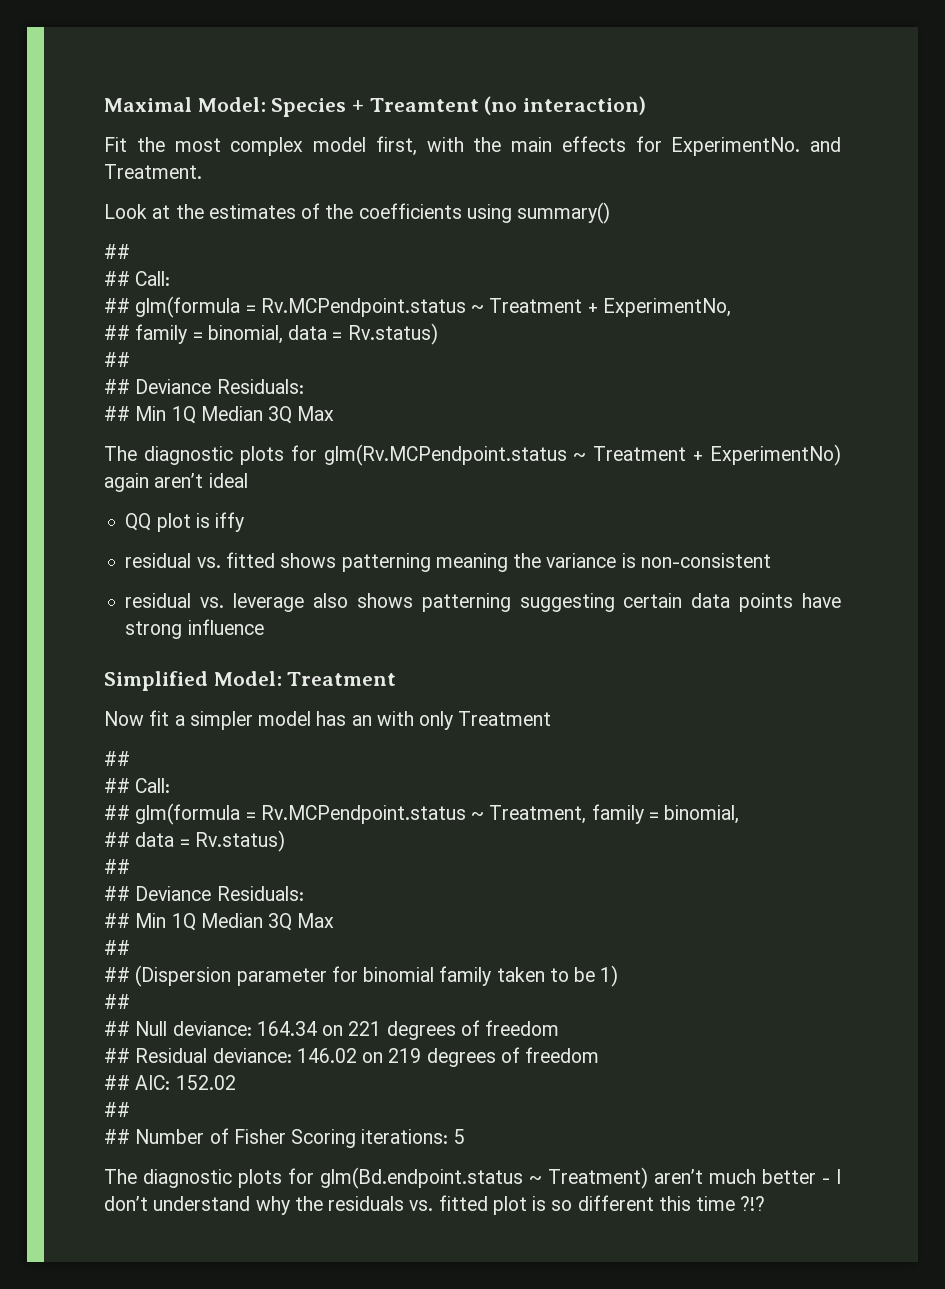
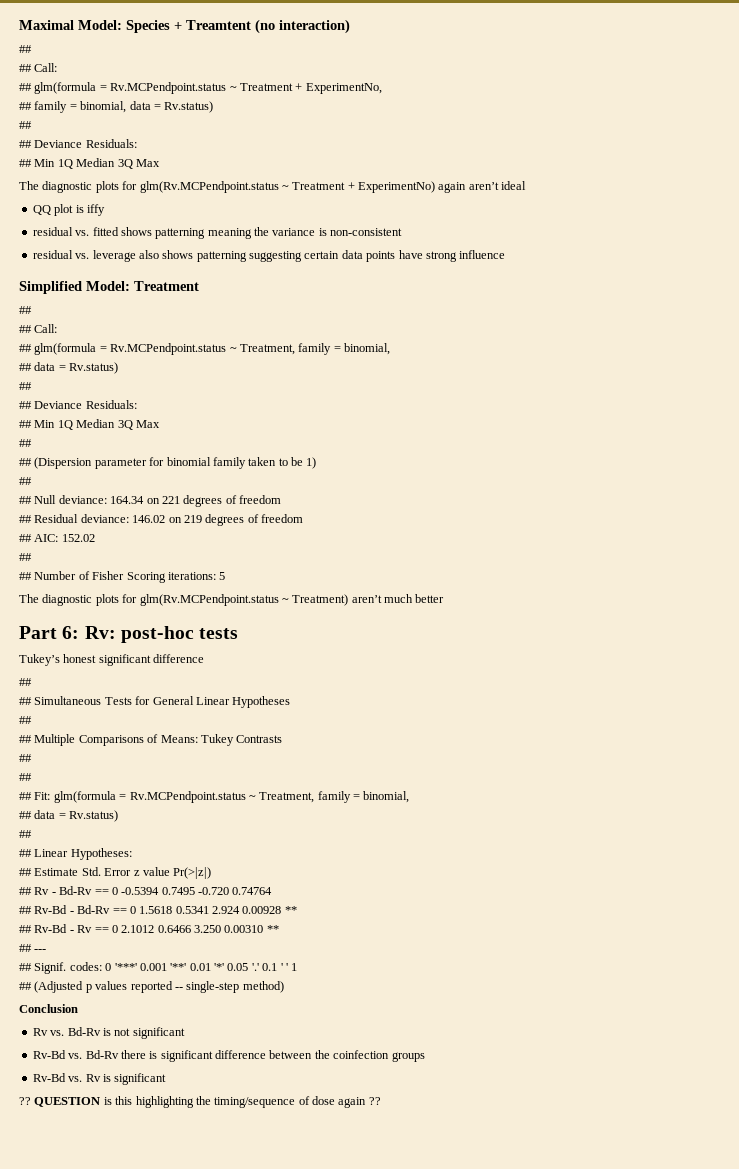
[104,136,841,156] [104,164,202,179] [104,202,611,224] // Fit the most complex model first, with the main effects for ExperimentNo. and Treatment. // Look at the estimates of the coefficients using summary() -> (350, 26) none
[104,710,552,730] // Now fit a simpler model has an with only Treatment -> (199, 286) none
[320,1167,523,1189] glm(Bd.endpoint.status -> [139,594,279,606] glm(Rv.MCPendpoint.status
[822,1169,841,1184] [104,1195,766,1215] - I don’t understand why the residuals vs. fitted plot is so different this time ?!? -> [19,626,239,643] [19,654,205,666] [19,678,32,686] [19,696,291,708] [19,716,32,724] [19,734,283,746] [19,754,32,762] [19,773,32,781] [19,791,410,803] [19,810,119,822] [19,830,32,838] [19,848,132,860] [19,867,212,879] [19,886,273,895] [19,905,297,914] [19,924,279,933] [19,944,47,952] [19,962,298,974] [19,981,284,993] [19,1004,78,1013] [32,1027,185,1039] [32,1050,425,1062] [32,1073,167,1085] [19,1096,381,1108] // Part 6: Rv: post-hoc tests // Tukey’s honest significant difference // ## // ## Simultaneous Tests for General Linear Hypotheses // ## // ## Multiple Comparisons of Means: Tukey Contrasts // ## // ## // ## Fit: glm(formula = Rv.MCPendpoint.status ~ Treatment, family = binomial, // ## data = Rv.status) // ## // ## Linear Hypotheses: // ## Estimate Std. Error z value Pr(>|z|) // ## Rv - Bd-Rv == 0 -0.5394 0.7495 -0.720 0.74764 // ## Rv-Bd - Bd-Rv == 0 1.5618 0.5341 2.924 0.00928 ** // ## Rv-Bd - Rv == 0 2.1012 0.6466 3.250 0.00310 ** // ## --- // ## Signif. codes: 0 '***' 0.001 '**' 0.01 '*' 0.05 '.' 0.1 ' ' 1 // ## (Adjusted p values reported -- single-step method) // Conclusion // Rv vs. Bd-Rv is not significant // Rv-Bd vs. Bd-Rv there is significant difference between the coinfection groups // Rv-Bd vs. Rv is significant // ?? QUESTION is this highlighting the timing/sequence of dose again ??

